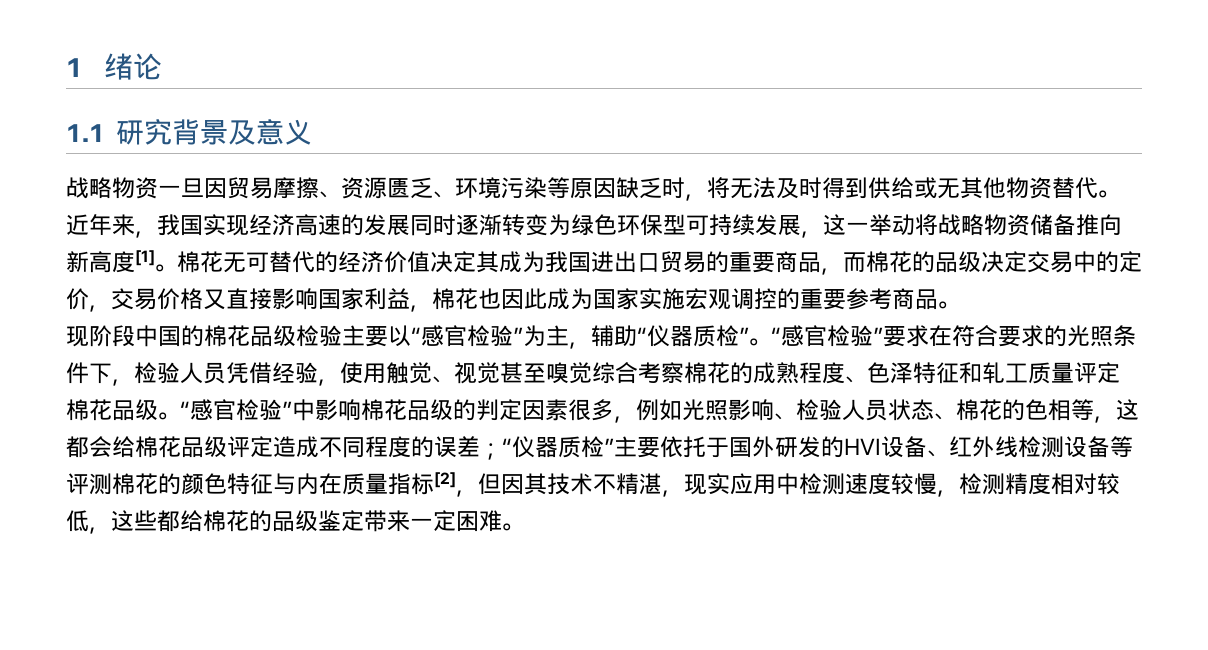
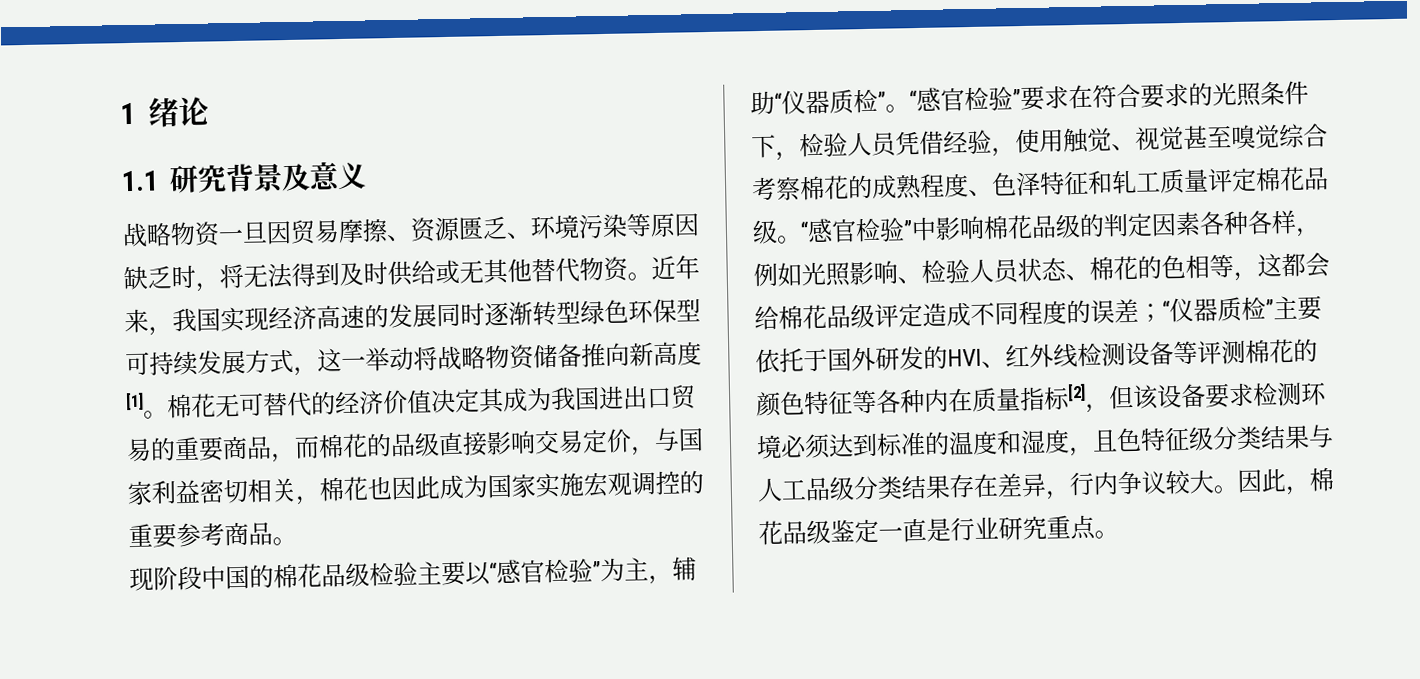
[776,177,868,199] 及时得到 -> [291,261,388,287] 得到及时
[1006,177,1098,199] 物资替代 -> [531,256,629,283] 替代物资
[525,214,571,236] 变为 -> [556,300,581,324] 型
(801, 225) none -> [245,348,294,374] 方式
[981,251,1142,273] [66,288,410,312] 决定交易中的定价，交易价格又直接影响国家利益 -> [438,427,704,457] [127,477,297,506] 直接影响交易定价，与国家利益密切相关
[568,399,614,421] 很多 -> [1199,209,1297,236] 各种各样
[881,436,927,458] 设备 -> (982, 357) none
[273,473,296,494] 与 -> [851,388,925,414] 等各种
[501,473,1120,497] [66,510,502,534] 因其技术不精湛，现实应用中检测速度较慢，检测精度相对较低，这些都给棉花的品级鉴定带来一定困难 -> [1132,381,1327,410] [756,424,1334,460] [757,467,1334,503] [758,514,1096,546] 该设备要求检测环境必须达到标准的温度和湿度，且色特征级分类结果与人工品级分类结果存在差异，行内争议较大。因此，棉花品级鉴定一直是行业研究重点

